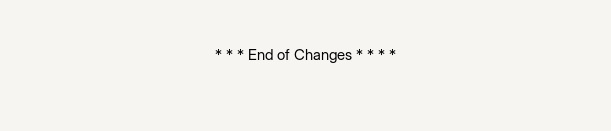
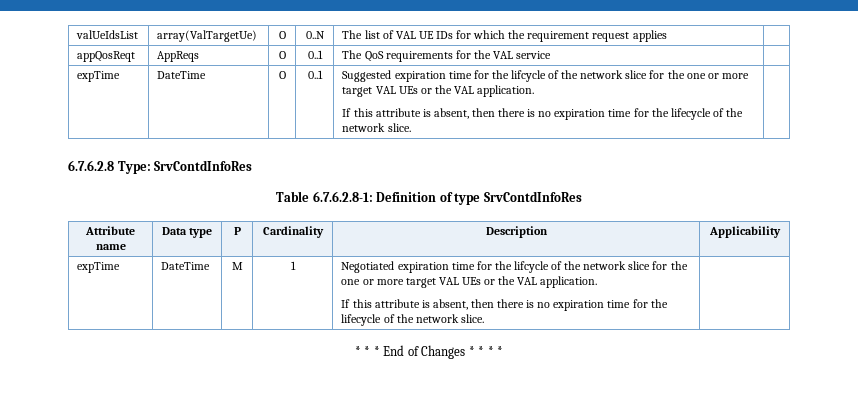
(214, 54) none -> [76,30,139,39] [157,30,258,42] [278,31,286,39] [305,31,325,39] [342,30,667,42] [77,51,136,62] [157,51,200,62] [278,51,286,59] [307,50,323,59] [342,50,552,62] [77,71,121,82] [157,71,207,79] [278,71,286,79] [307,70,323,79] [342,70,749,82] [342,85,535,97] [342,108,743,120] [342,123,411,132] [68,160,253,174] [276,191,582,205] [85,226,135,235] [95,244,126,250] [161,227,213,238] [233,227,241,235] [262,226,324,238] [485,226,548,238] [708,226,781,238] [77,262,121,273] [161,262,211,270] [231,262,243,270] [290,261,296,270] [341,261,688,273] [341,276,598,288] [341,299,668,311] [341,314,484,326] valUeIdsList | array(ValTargetUe) | O | 0..N | The list of VAL UE IDs for which the requirement request applies | // appQosReqt | AppReqs | O | 0..1 | The QoS requirements for the VAL service | // expTime | DateTime | O | 0..1 | Suggested expiration time for the lifcycle of the network slice for the one or more target VAL UEs or the VAL application. // If this attribute is absent, then there is no expiration time for the lifecycle of the network slice. | // 6.7.6.2.8 Type: SrvContdInfoRes // Table 6.7.6.2.8-1: Definition of type SrvContdInfoRes // Attribute name | Data type | P | Cardinality | Description | Applicability // expTime | DateTime | M | 1 | Negotiated expiration time for the lifcycle of the network slice for the one or more target VAL UEs or the VAL application. // If this attribute is absent, then there is no expiration time for the lifecycle of the network slice. | //

